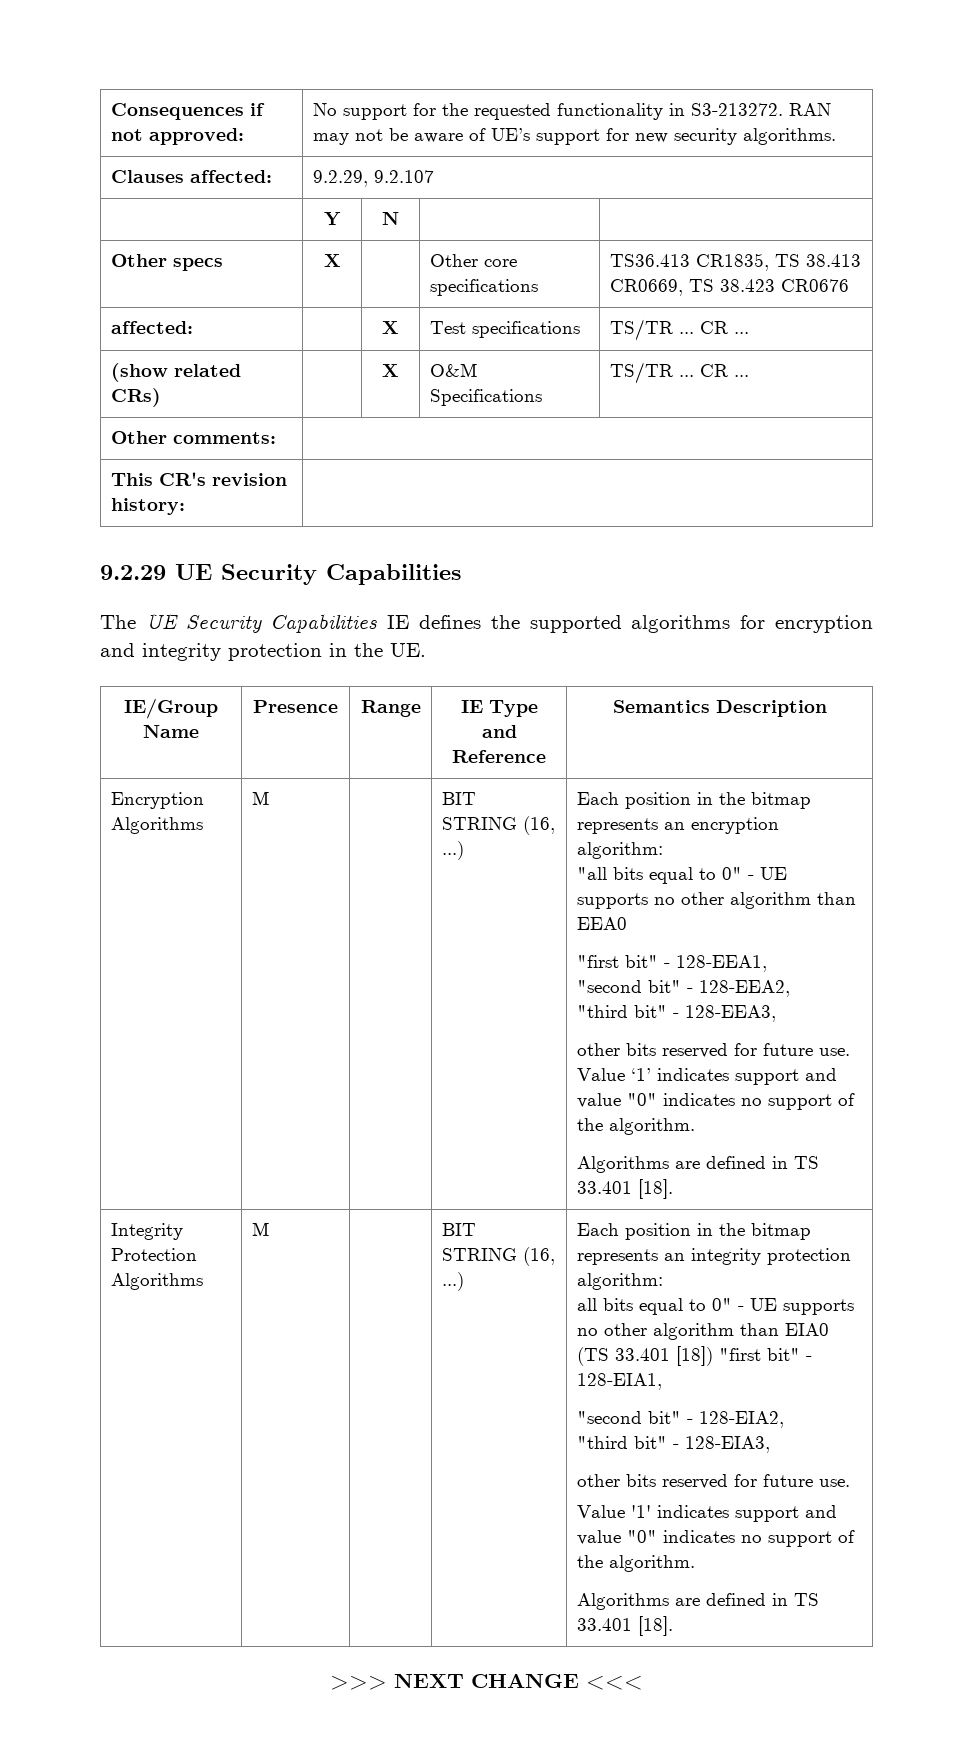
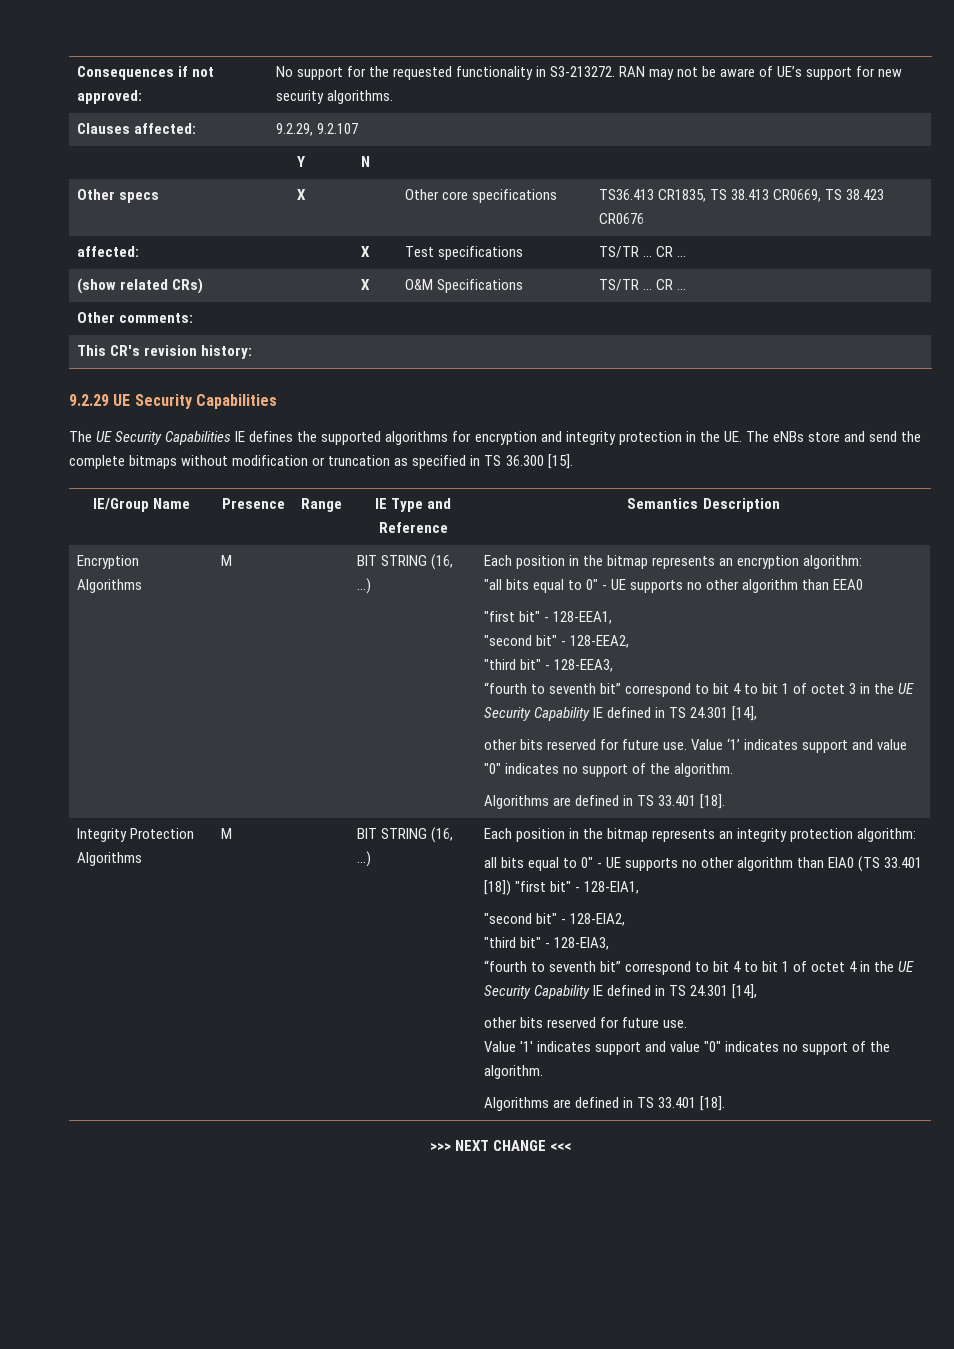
(426, 650) none -> [745,431,922,442] [69,454,573,469] The eNBs store and send the complete bitmaps without modification or truncation as specified in TS 36.300 [15].
(776, 1013) none -> [483,682,915,697] [483,706,757,721] // “fourth to seventh bit” correspond to bit 4 to bit 1 of octet 3 in the UE Security Capability IE defined in TS 24.301 [14],
(770, 1444) none -> [483,960,915,975] [483,984,757,999] // “fourth to seventh bit” correspond to bit 4 to bit 1 of octet 4 in the UE Security Capability IE defined in TS 24.301 [14],

